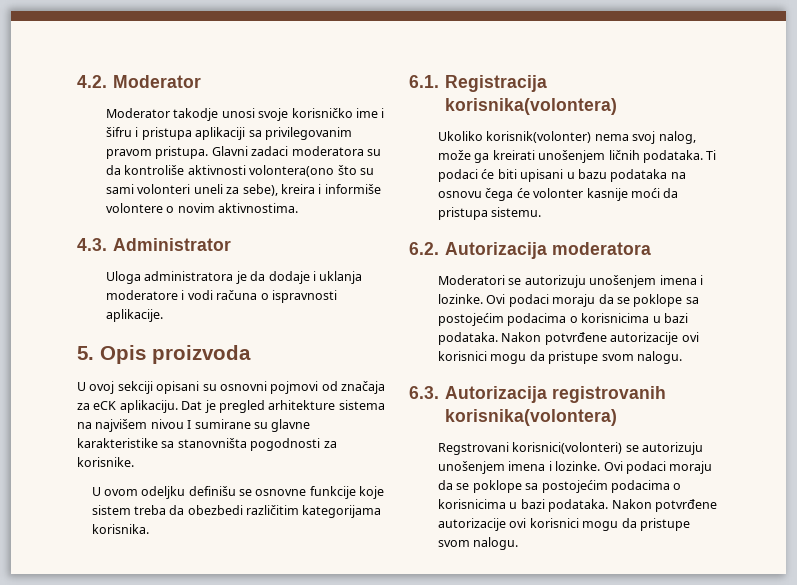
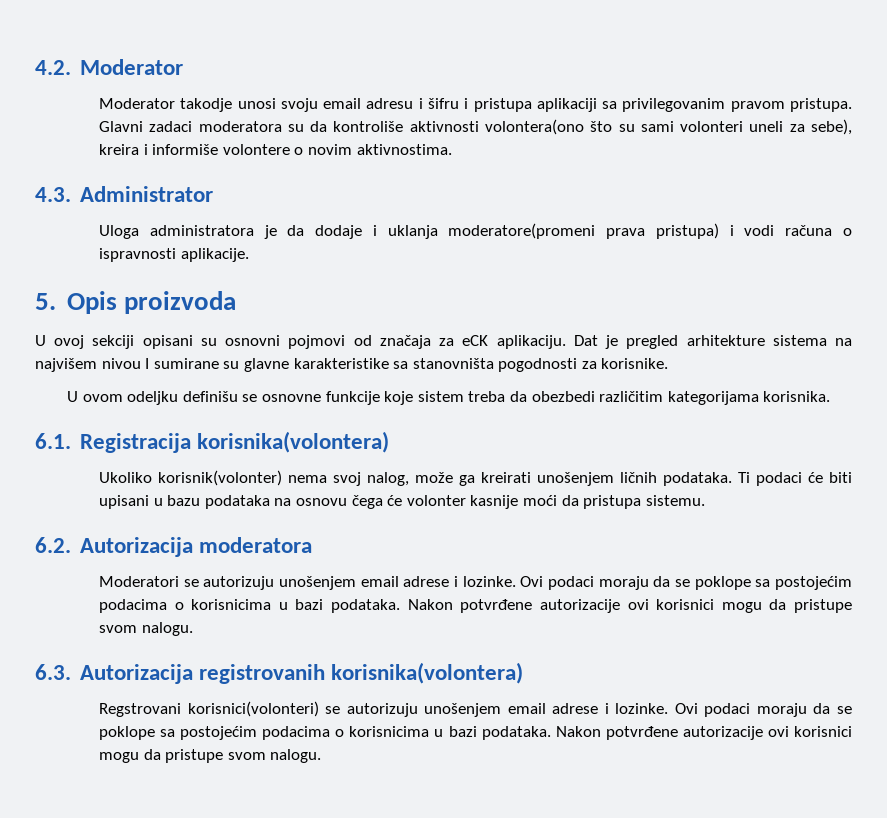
[258,108,378,121] svoje korisničko ime -> [280,98,414,112] svoju email adresu
[106,290,179,300] moderatore -> [448,223,719,239] moderatore(promeni prava pristupa)
[659,275,697,285] imena -> [360,576,450,587] email adrese
[508,461,546,471] imena -> [507,703,599,714] email adrese

